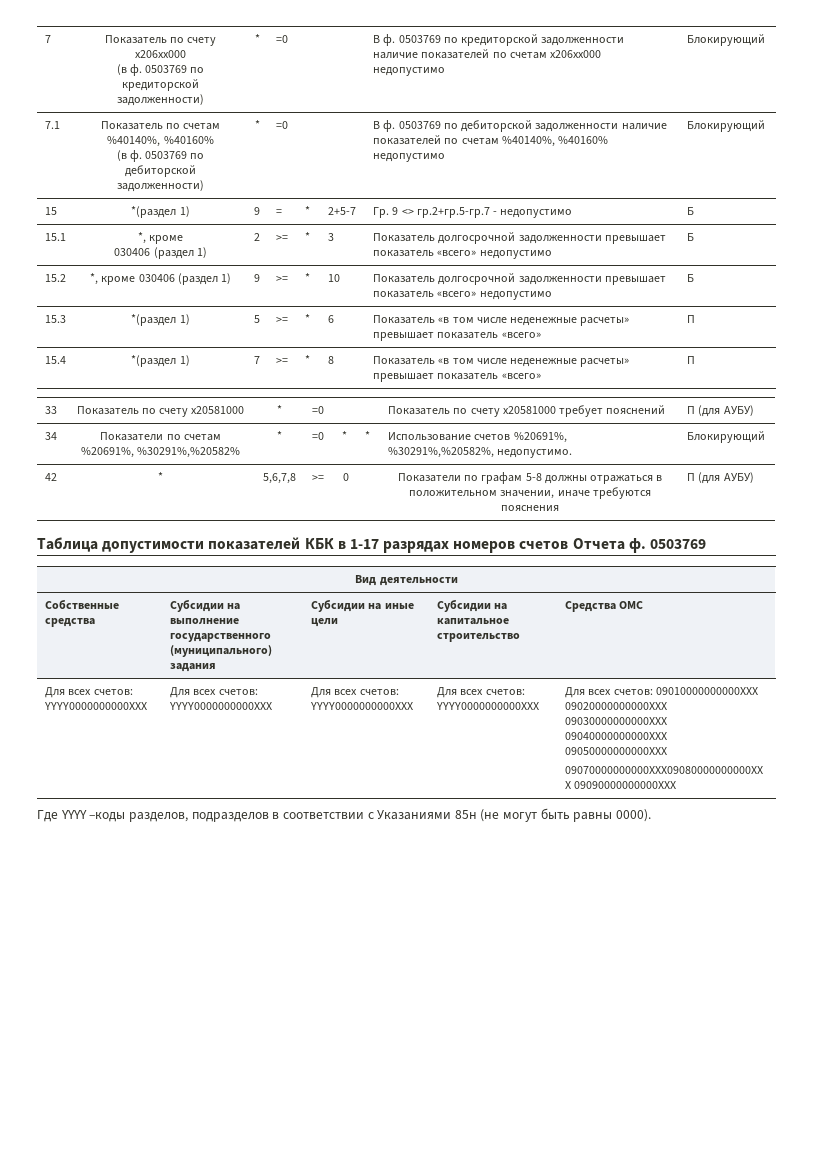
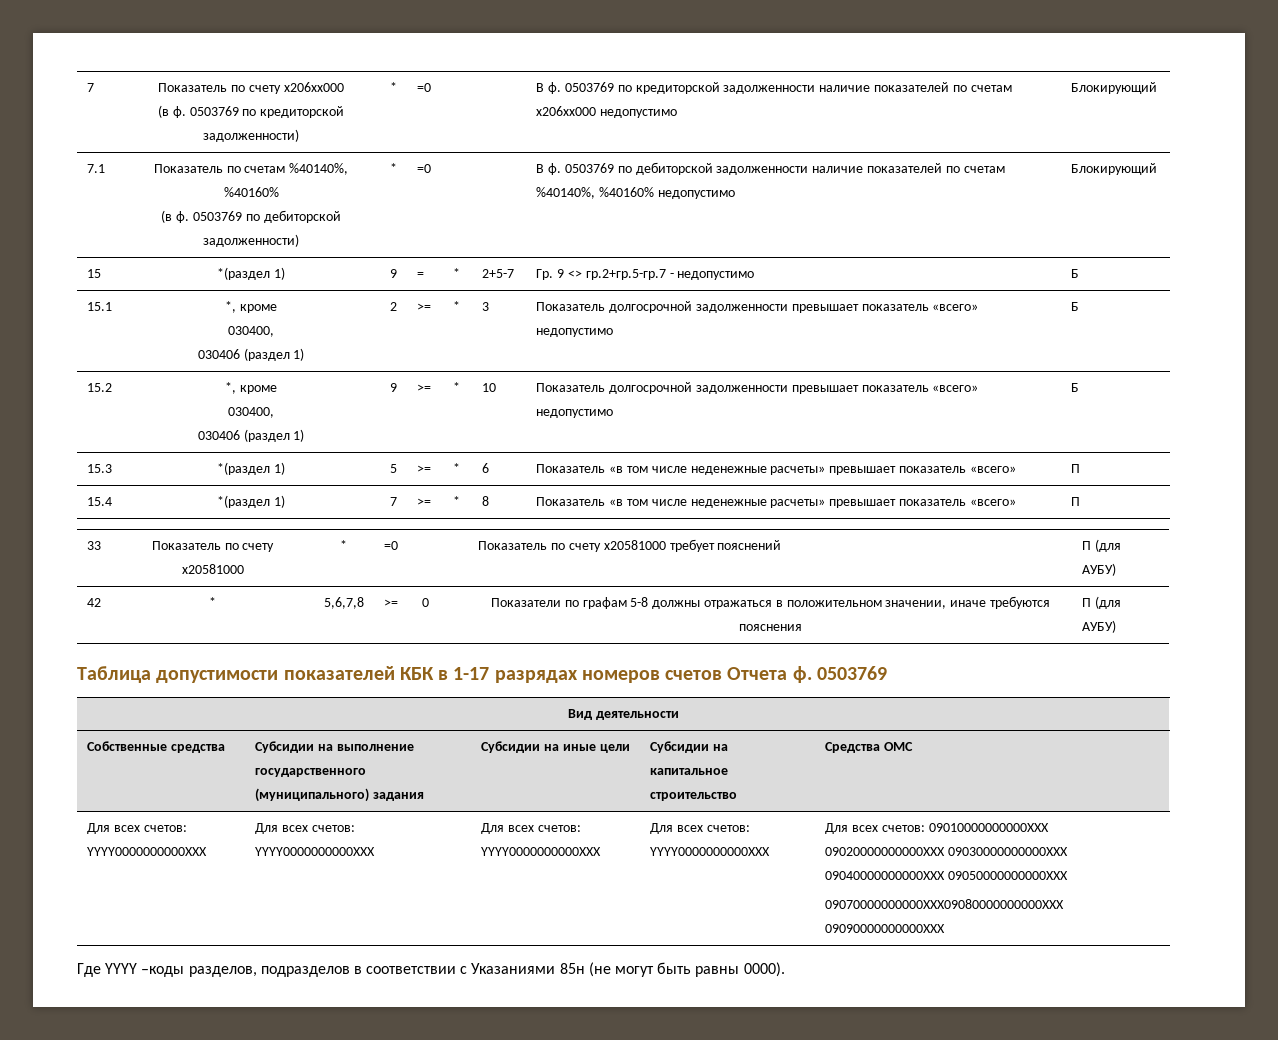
(184, 239) none -> [228,326,274,337] // 030400,
(136, 280) none -> [228,407,274,418] // 030400, //
[45,432,58,440] [100,432,221,441] [80,447,241,458] [277,431,282,440] [312,432,325,440] [342,431,348,440] [365,431,371,440] [388,432,567,443] [388,447,573,458] [687,431,766,443] // 34 | Показатели по счетам %20691%, %30291%,%20582% | * | =0 | * | * | Использование счетов %20691%, %30291%,%20582%, недопустимо. | Блокирующий -> (1117, 569) none

